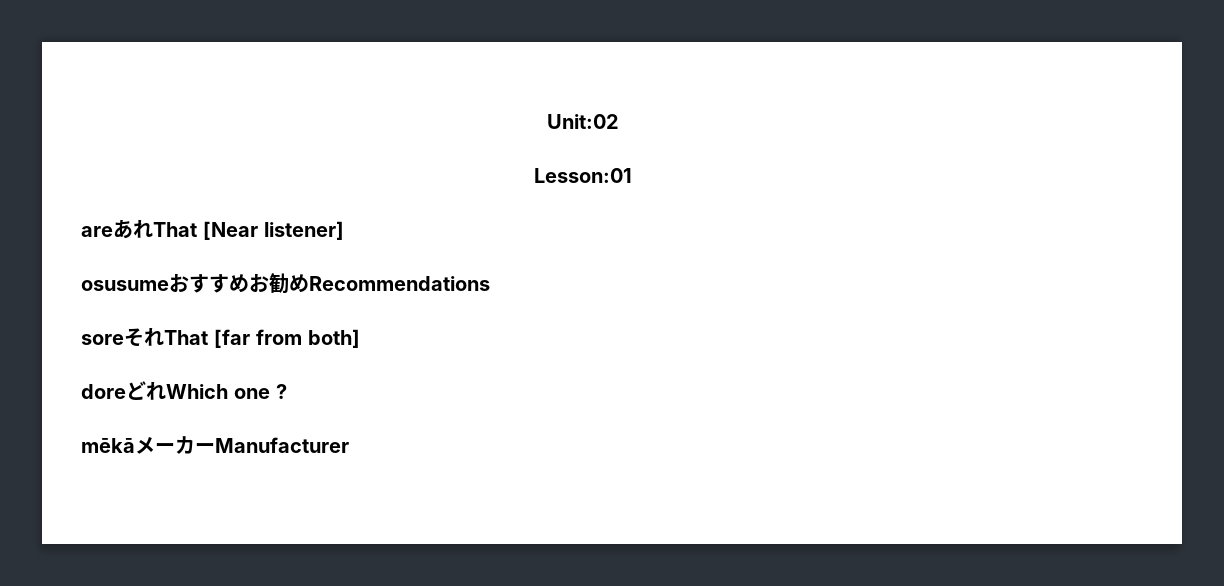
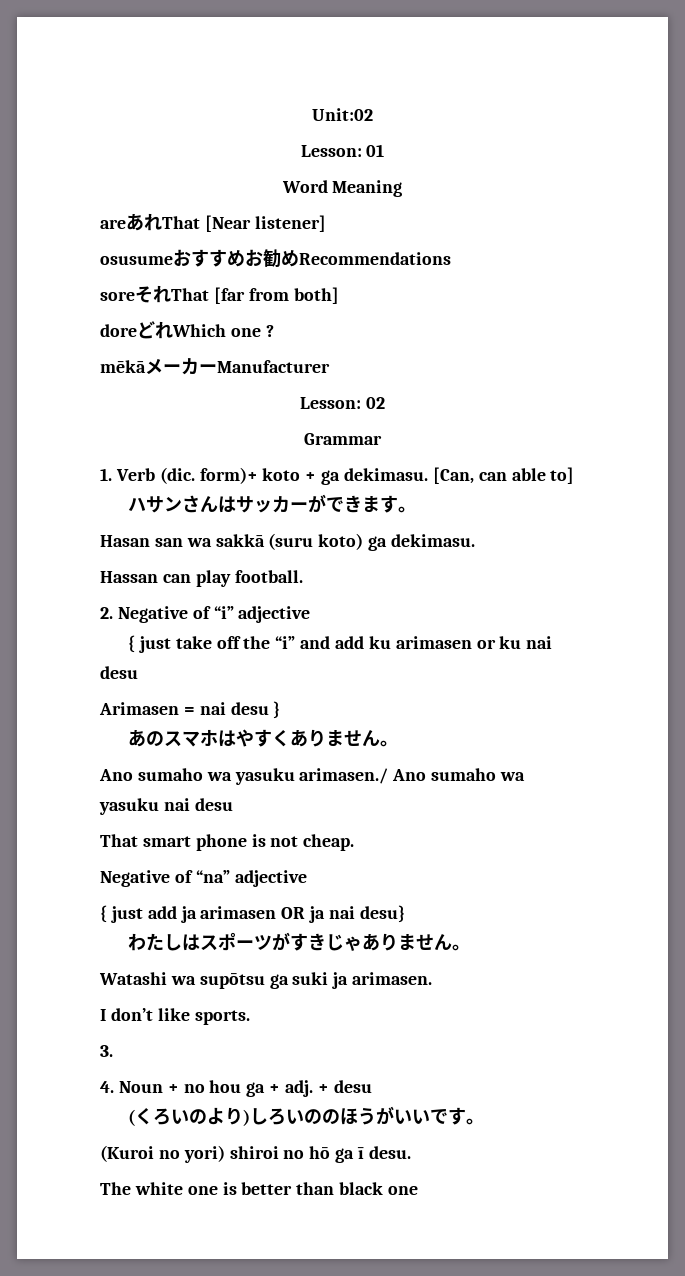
[534,168,632,183] Lesson:01 -> [300,144,385,157] [281,180,403,197] Lesson: 01 // Word Meaning
(349, 445) none -> [300,397,385,409] [304,433,382,445] [100,467,575,485] [127,494,416,513] [100,533,476,551] [100,570,303,587] [100,606,311,623] [127,635,553,653] [100,666,138,679] [99,701,281,719] [127,729,398,747] [99,768,526,785] [99,798,233,815] [100,834,355,851] [100,870,307,887] [100,905,405,923] [127,932,470,951] [99,972,433,989] [100,1008,250,1025] [100,1045,113,1057] [100,1080,372,1097] [127,1106,484,1126] [100,1145,411,1163] [100,1182,419,1195] // Lesson: 02 // Grammar // 1. Verb (dic. form)+ koto + ga dekimasu. [Can, can able to] // ハサンさんはサッカーができます。 // Hasan san wa sakkā (suru koto) ga dekimasu. // Hassan can play football. // 2. Negative of “i” adjective // { just take off the “i” and add ku arimasen or ku nai desu // Arimasen = nai desu } // あのスマホはやすくありません。 // Ano sumaho wa yasuku arimasen./ Ano sumaho wa yasuku nai desu // That smart phone is not cheap. // Negative of “na” adjective // { just add ja arimasen OR ja nai desu} // わたしはスポーツがすきじゃありません。 // Watashi wa supōtsu ga suki ja arimasen. // I don’t like sports. // 3. // 4. Noun + no hou ga + adj. + desu // (くろいのより)しろいののほうがいいです。 // (Kuroi no yori) shiroi no hō ga ī desu. // The white one is better than black one

